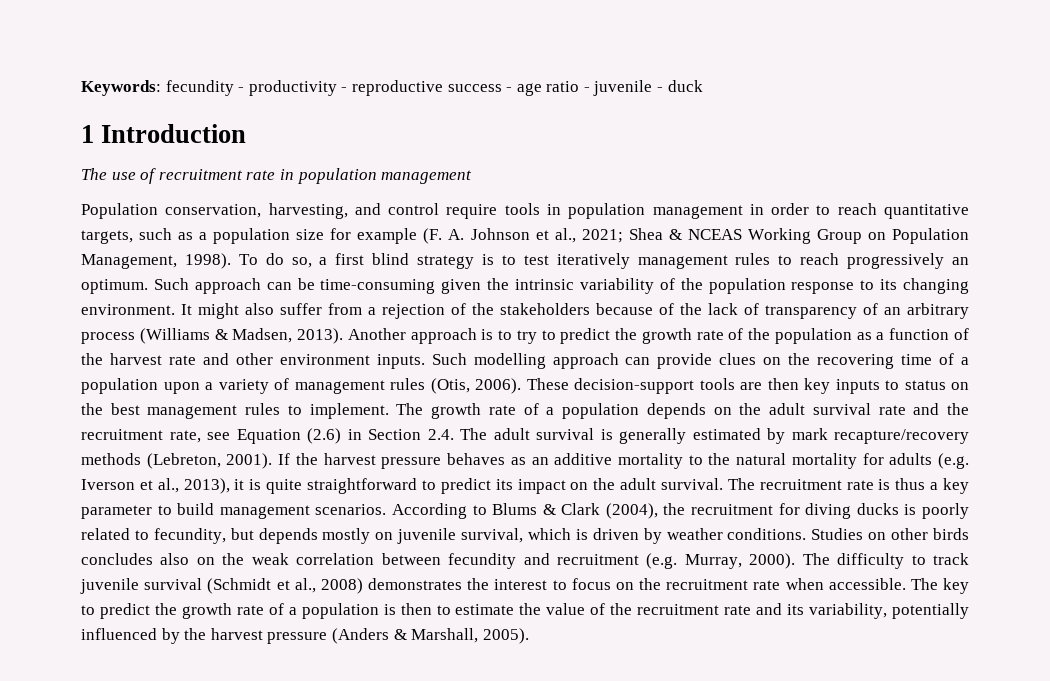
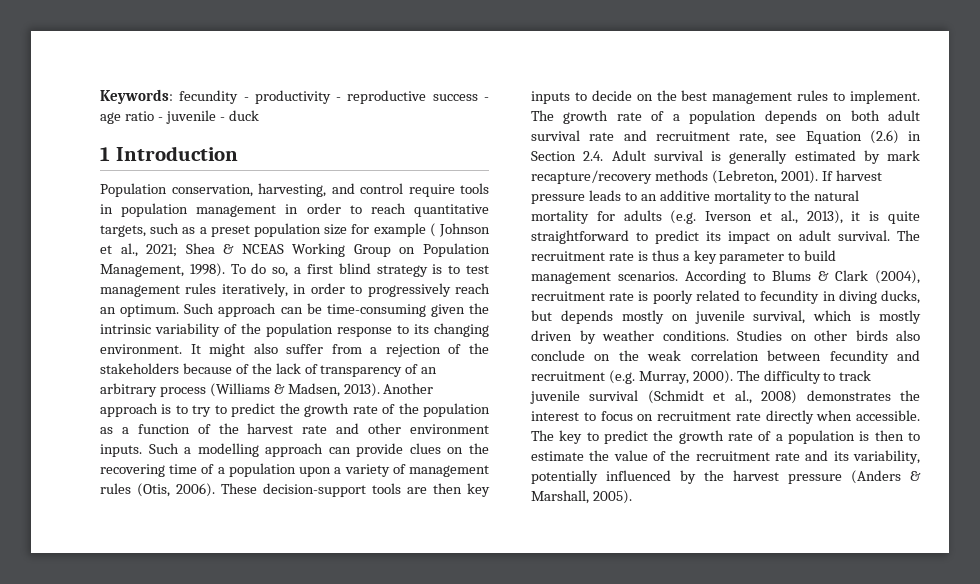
[81,168,473,184] // The use of recruitment rate in population management -> (238, 153) none
(208, 236) none -> [210,225,250,237] preset
[423,228,465,244] (F. A. -> [429,223,436,237] (
[556,253,945,269] iteratively management rules to reach progressively -> [100,283,490,297] management rules iteratively, in order to progressively reach
(467, 359) none -> [184,447,192,454] a
[904,380,946,390] status -> [591,90,632,101] decide
[739,403,762,415] the -> [850,110,880,121] both
[946,403,969,415] the -> (647, 135) none
[460,428,530,440] The adult -> [611,150,646,161] Adult
[295,453,526,469] the harvest pressure behaves as -> [835,170,882,181] [531,190,637,204] harvest pressure leads to
[593,478,616,490] the -> (793, 237) none
[663,503,970,519] [81,528,226,544] the recruitment for diving ducks is poorly related to fecundity, -> [531,290,920,304] recruitment rate is poorly related to fecundity in diving ducks,
(588, 534) none -> [879,310,921,324] mostly
[81,553,190,565] concludes also -> [896,330,920,341] [531,350,585,361] also conclude
[639,578,781,590] the recruitment rate -> [657,410,814,424] recruitment rate directly

